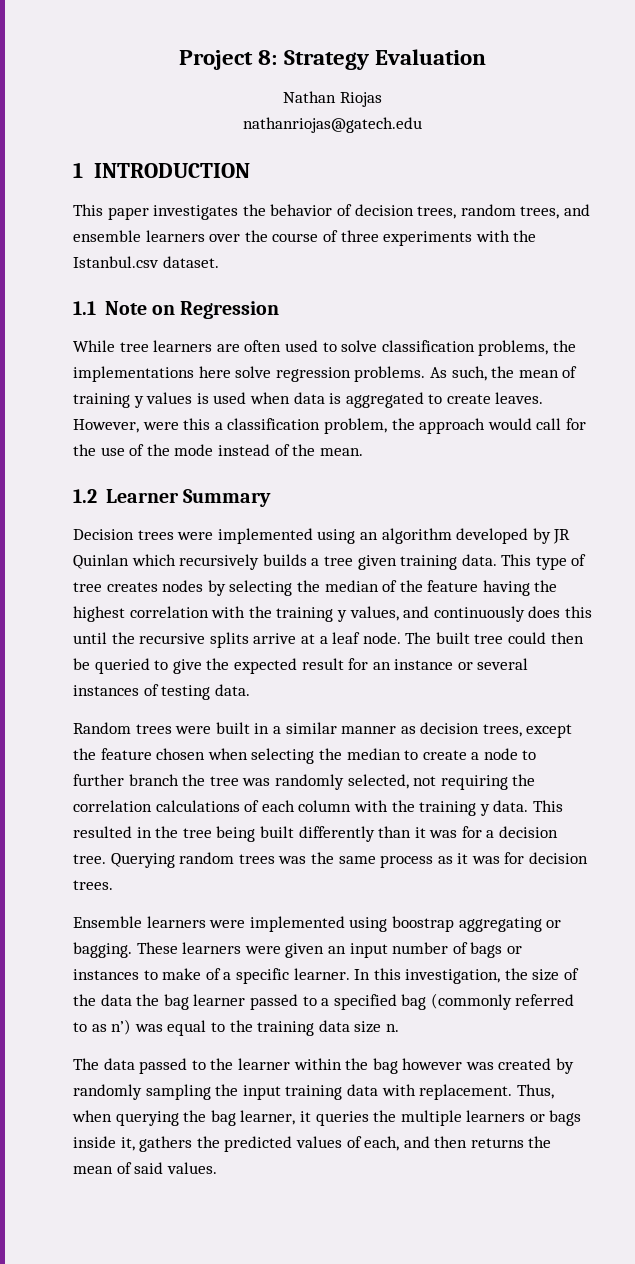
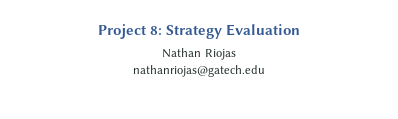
[73,162,250,178] [73,204,590,220] [73,230,537,246] [73,256,219,268] [73,301,280,319] [73,340,576,356] [73,366,578,382] [73,392,544,408] [73,418,586,434] [73,444,363,456] [73,489,271,507] [73,528,571,544] [73,554,587,570] [73,580,558,596] [73,606,592,622] [73,632,584,648] [73,658,529,674] [73,684,250,700] [73,722,573,738] [73,748,537,764] [73,774,536,790] [73,800,563,816] [73,826,559,842] [73,852,589,868] [73,880,113,890] [73,916,562,932] [73,942,522,958] [73,968,580,984] [73,993,575,1010] [73,1019,399,1036] [73,1058,575,1074] [73,1084,554,1100] [72,1110,582,1126] [73,1136,552,1152] [73,1162,217,1174] // 1 INTRODUCTION // This paper investigates the behavior of decision trees, random trees, and ensemble learners over the course of three experiments with the Istanbul.csv dataset. // 1.1 Note on Regression // While tree learners are often used to solve classification problems, the implementations here solve regression problems. As such, the mean of training y values is used when data is aggregated to create leaves. However, were this a classification problem, the approach would call for the use of the mode instead of the mean. // 1.2 Learner Summary // Decision trees were implemented using an algorithm developed by JR Quinlan which recursively builds a tree given training data. This type of tree creates nodes by selecting the median of the feature having the highest correlation with the training y values, and continuously does this until the recursive splits arrive at a leaf node. The built tree could then be queried to give the expected result for an instance or several instances of testing data. // Random trees were built in a similar manner as decision trees, except the feature chosen when selecting the median to create a node to further branch the tree was randomly selected, not requiring the correlation calculations of each column with the training y data. This resulted in the tree being built differently than it was for a decision tree. Querying random trees was the same process as it was for decision trees. // Ensemble learners were implemented using boostrap aggregating or bagging. These learners were given an input number of bags or instances to make of a specific learner. In this investigation, the size of the data the bag learner passed to a specified bag (commonly referred to as n’) was equal to the training data size n. // The data passed to the learner within the bag however was created by randomly sampling the input training data with replacement. Thus, when querying the bag learner, it queries the multiple learners or bags inside it, gathers the predicted values of each, and then returns the mean of said values. -> (265, 71) none

